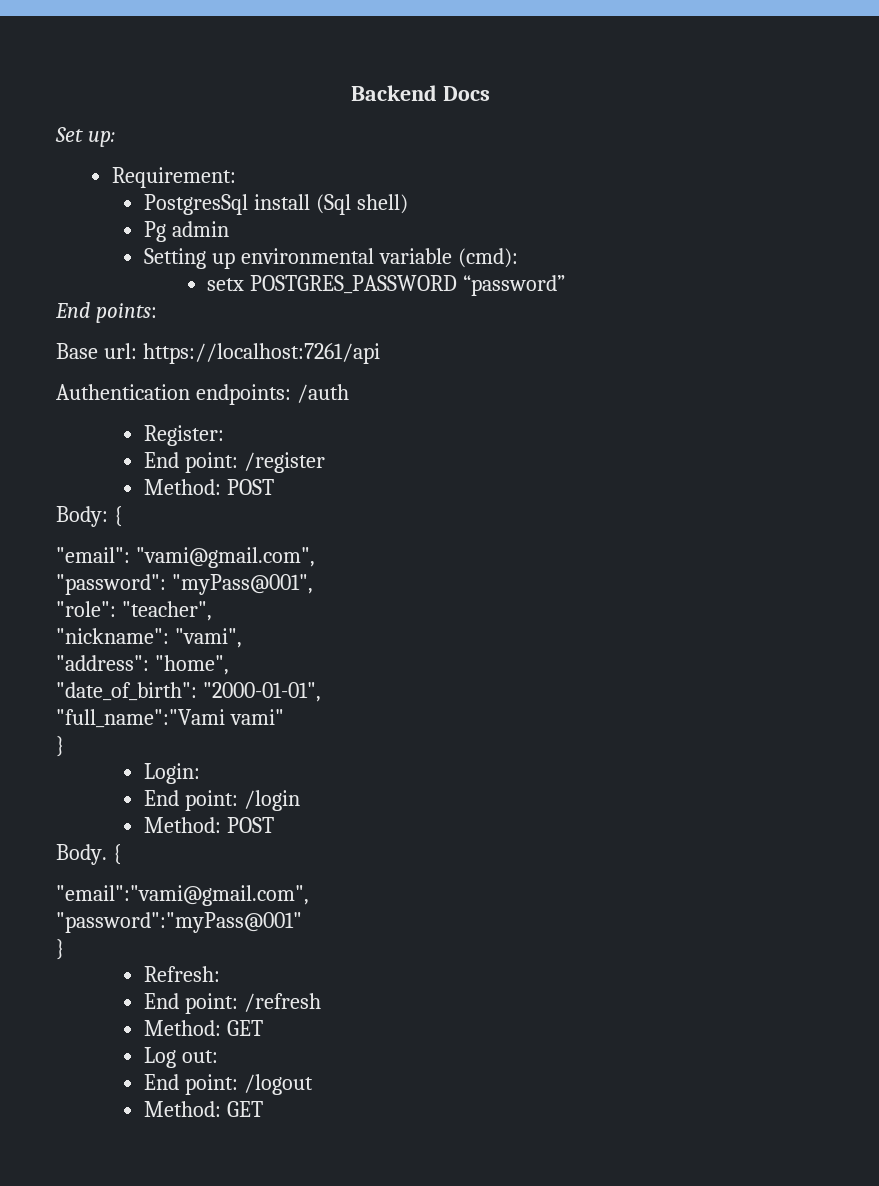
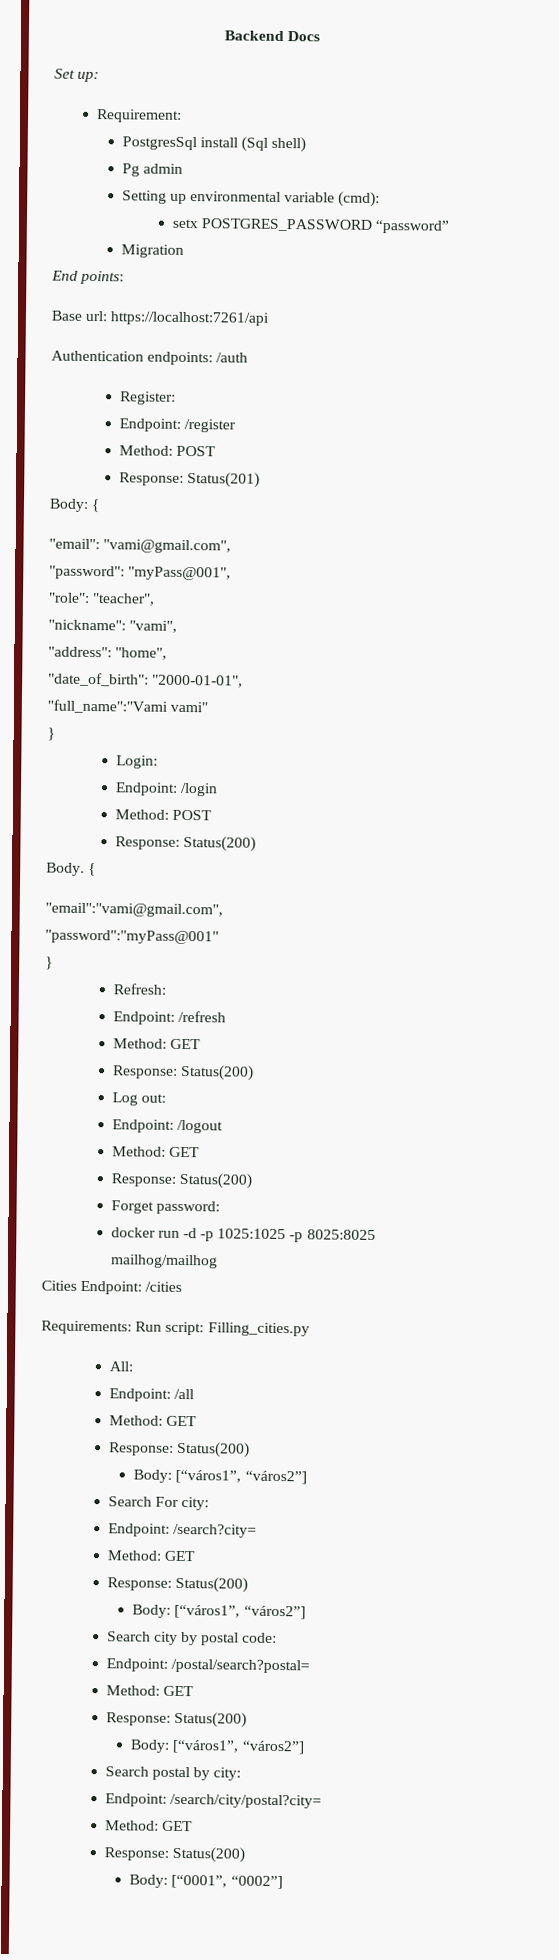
(566, 285) none -> [120,244,184,258] // Migration
[143,452,238,473] End point: -> [118,418,181,432] Endpoint:
(274, 487) none -> [118,471,260,488] // Response: Status(201)
[143,790,238,811] End point: -> [114,782,178,796] Endpoint:
(274, 825) none -> [114,835,256,852] // Response: Status(200)
[143,993,238,1014] End point: -> [112,1011,175,1025] Endpoint:
(263, 1028) none -> [111,1064,254,1081] // Response: Status(200)
[143,1074,238,1095] End point: -> [111,1119,174,1133] Endpoint:
(263, 1109) none -> [110,1172,252,1189] [110,1200,220,1215] [110,1227,376,1243] [109,1254,218,1269] [41,1280,183,1295] [41,1320,310,1337] [108,1361,133,1372] [108,1388,194,1402] [108,1415,197,1427] [108,1441,250,1458] [133,1469,307,1485] [107,1496,209,1511] [107,1523,257,1538] [106,1550,196,1562] [106,1576,248,1593] [132,1604,306,1620] [106,1631,278,1646] [105,1658,310,1674] [105,1685,194,1697] [105,1711,247,1728] [130,1739,305,1755] [104,1766,242,1781] [104,1793,322,1809] [104,1820,193,1832] [103,1846,245,1863] [129,1874,283,1890] // Response: Status(200) // Forget password: // docker run -d -p 1025:1025 -p 8025:8025 mailhog/mailhog // Cities Endpoint: /cities // Requirements: Run script: Filling_cities.py // All: // Endpoint: /all // Method: GET // Response: Status(200) // Body: [“város1”, “város2”] // Search For city: // Endpoint: /search?city= // Method: GET // Response: Status(200) // Body: [“város1”, “város2”] // Search city by postal code: // Endpoint: /postal/search?postal= // Method: GET // Response: Status(200) // Body: [“város1”, “város2”] // Search postal by city: // Endpoint: /search/city/postal?city= // Method: GET // Response: Status(200) // Body: [“0001”, “0002”]

